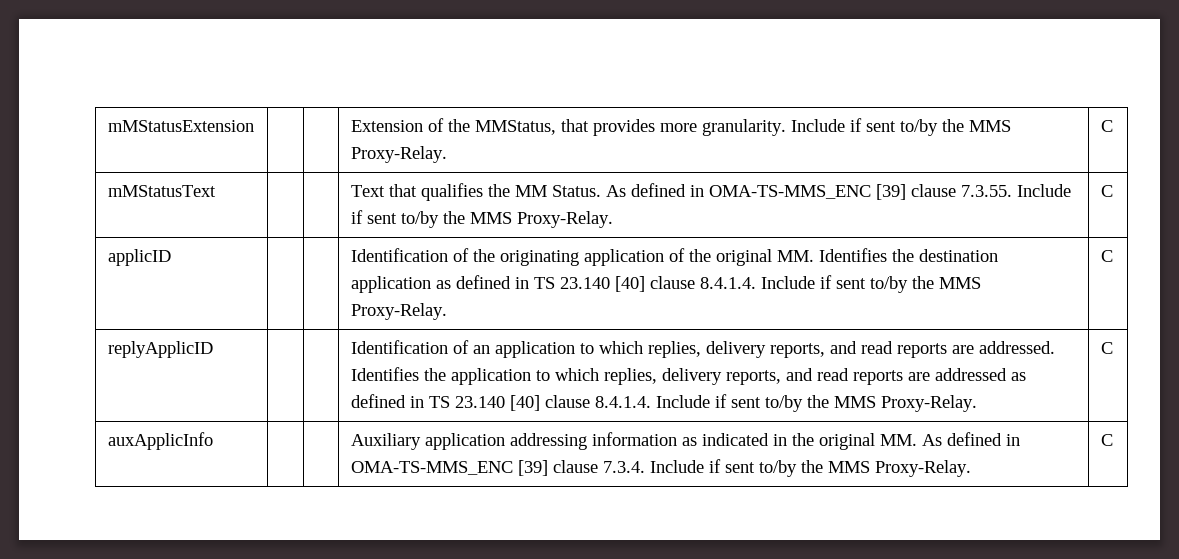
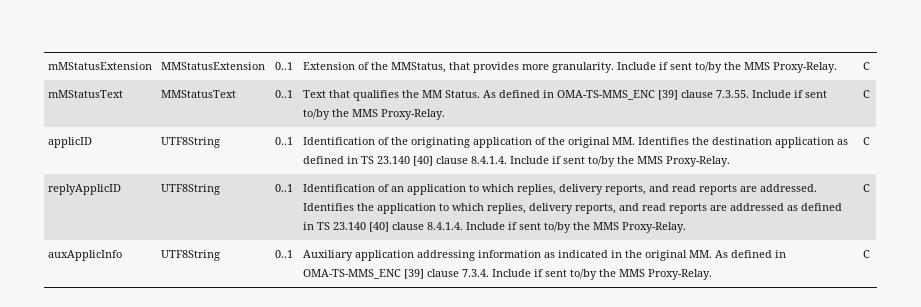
(254, 126) | -> [161,62,266,70] [275,62,294,70] MMStatusExtension | 0..1
(216, 191) | -> [161,90,237,98] [275,90,294,98] MMStatusText | 0..1
(171, 257) | -> [161,137,221,148] [275,137,294,145] UTF8String | 0..1
(213, 349) | -> [161,184,221,195] [275,184,294,192] UTF8String | 0..1
(213, 441) | -> [161,250,221,261] [275,250,294,258] UTF8String | 0..1

